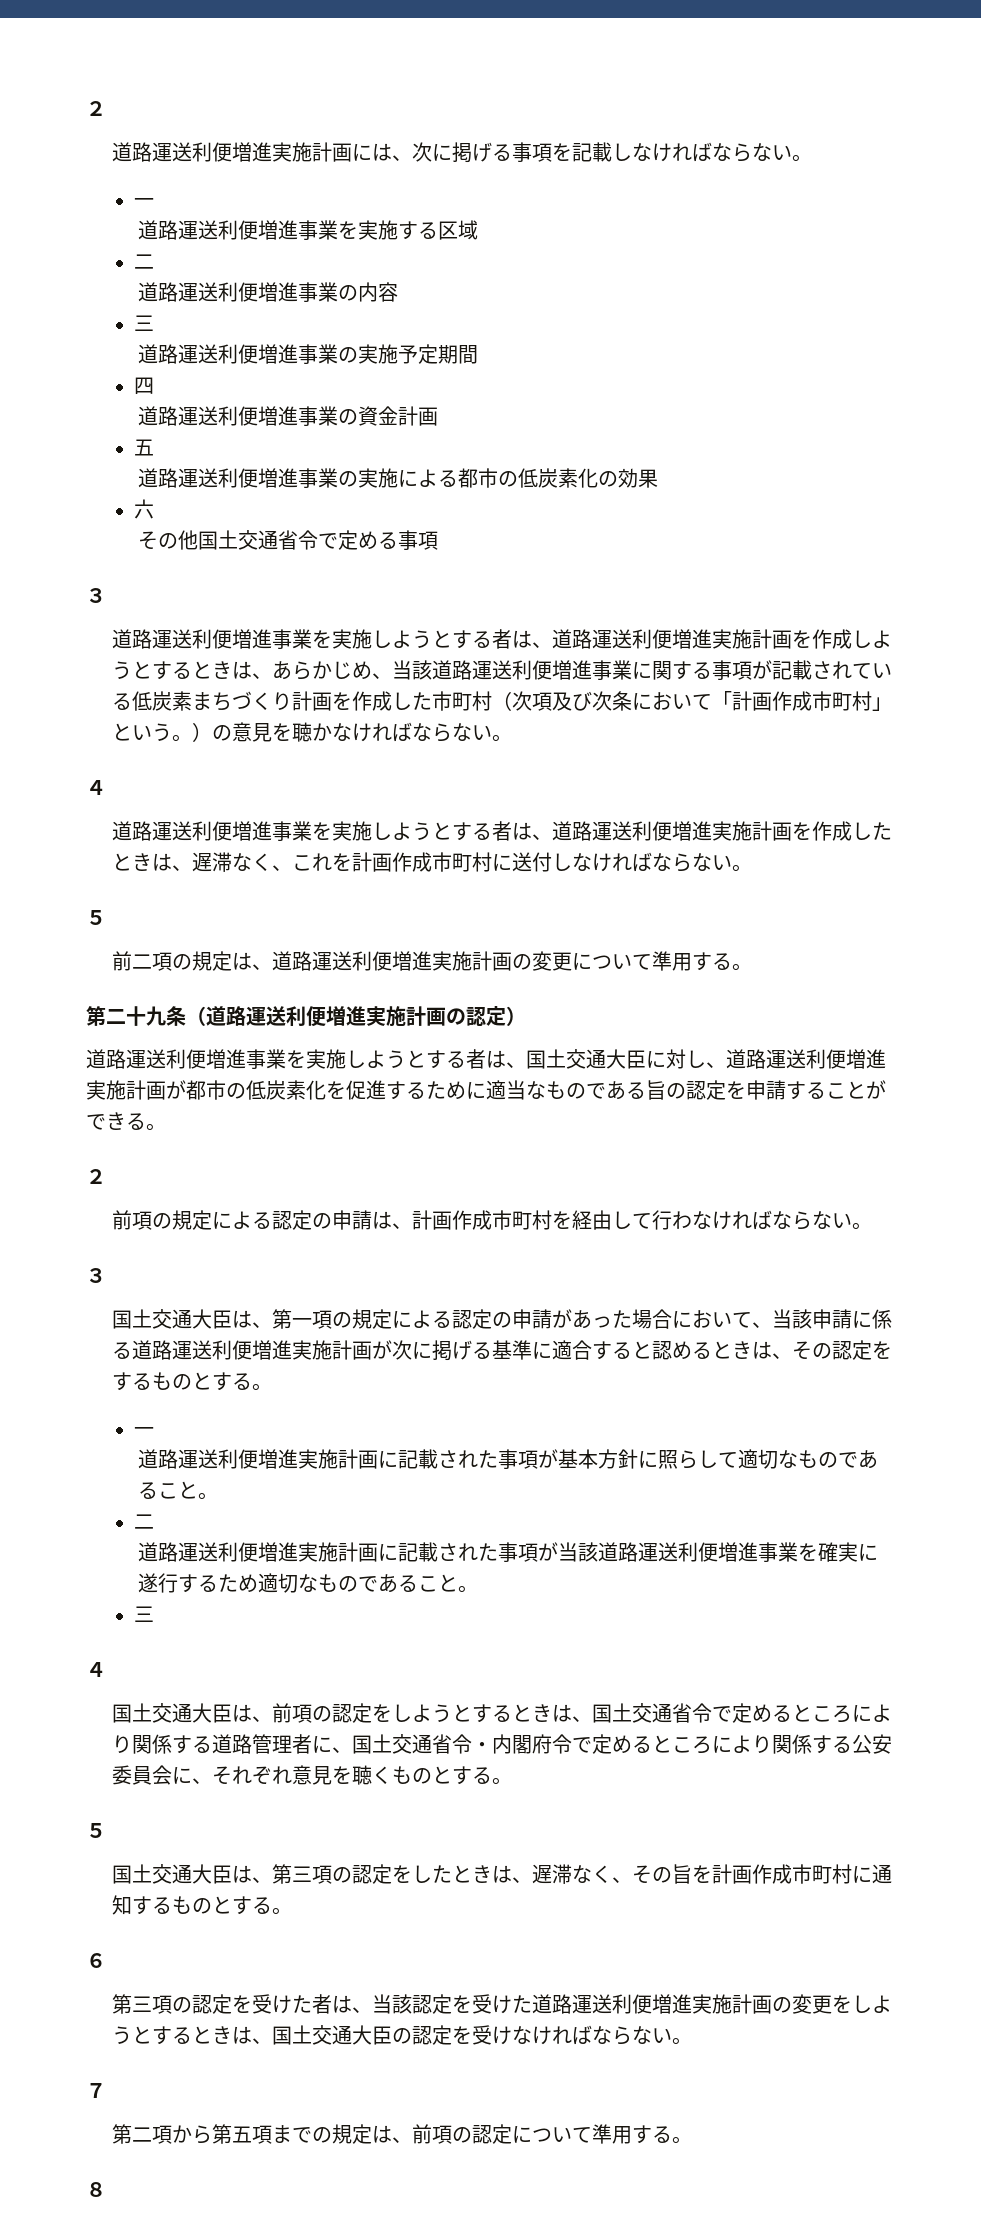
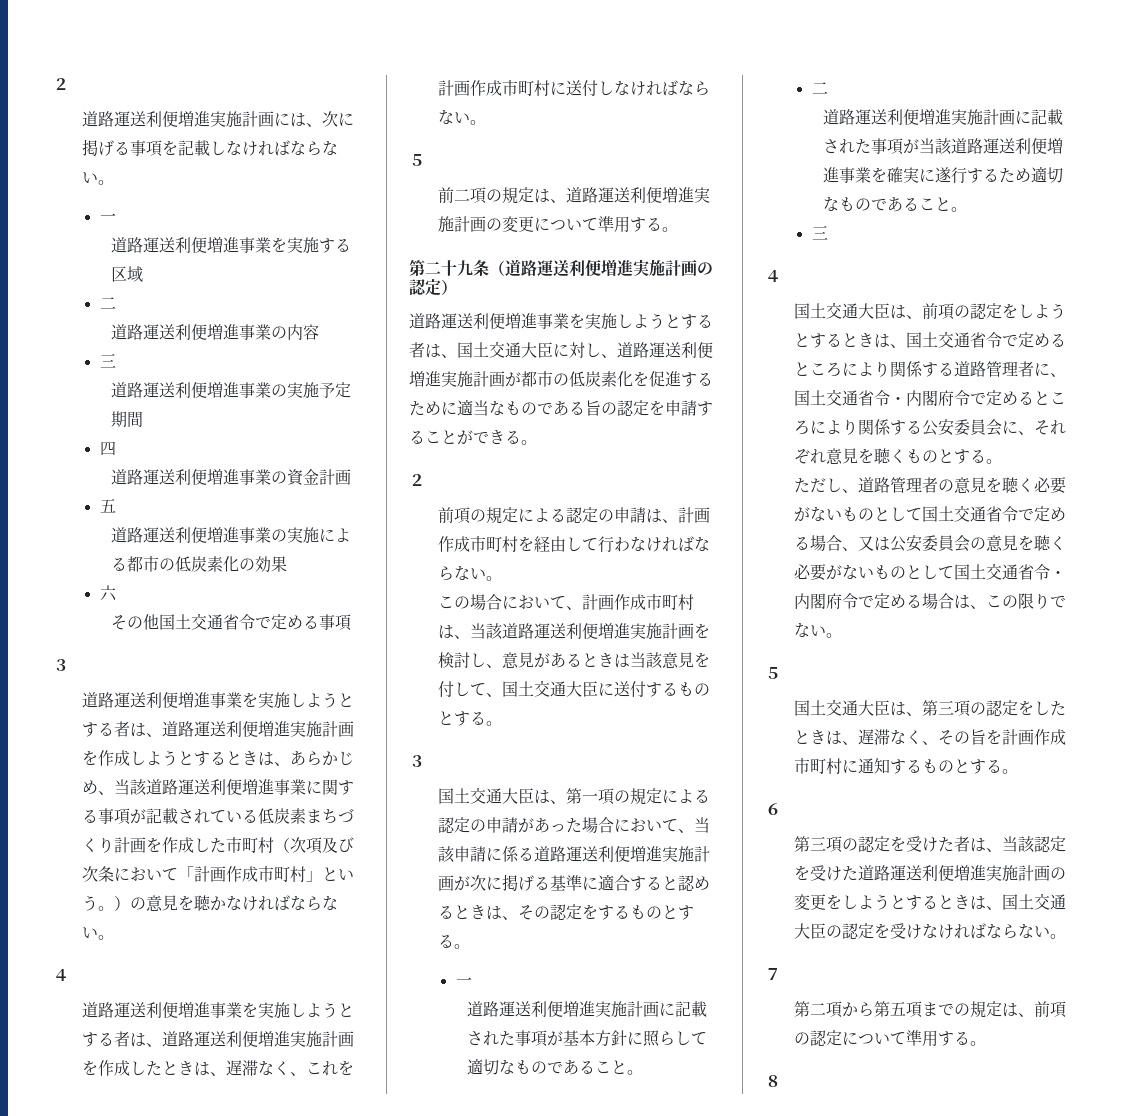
(872, 1226) none -> [438,594,695,610] [438,623,711,640] [438,652,711,669] [438,680,711,698] [438,711,503,726] // この場合において、計画作成市町村は、当該道路運送利便増進実施計画を検討し、意見があるときは当該意見を付して、国土交通大臣に送付するものとする。
(512, 1781) none -> [794,477,1067,494] [794,505,1067,522] [794,535,1067,552] [794,563,1067,581] [794,593,1067,609] [794,622,843,638] // ただし、道路管理者の意見を聴く必要がないものとして国土交通省令で定める場合、又は公安委員会の意見を聴く必要がないものとして国土交通省令・内閣府令で定める場合は、この限りでない。

